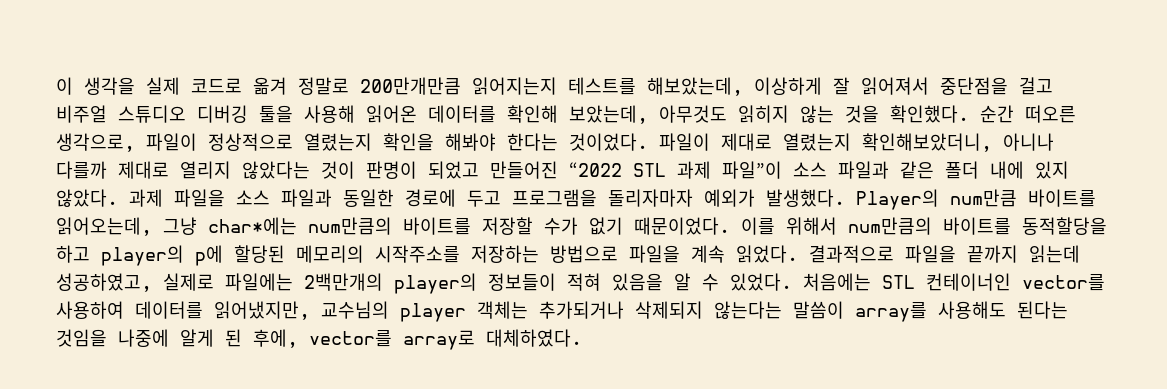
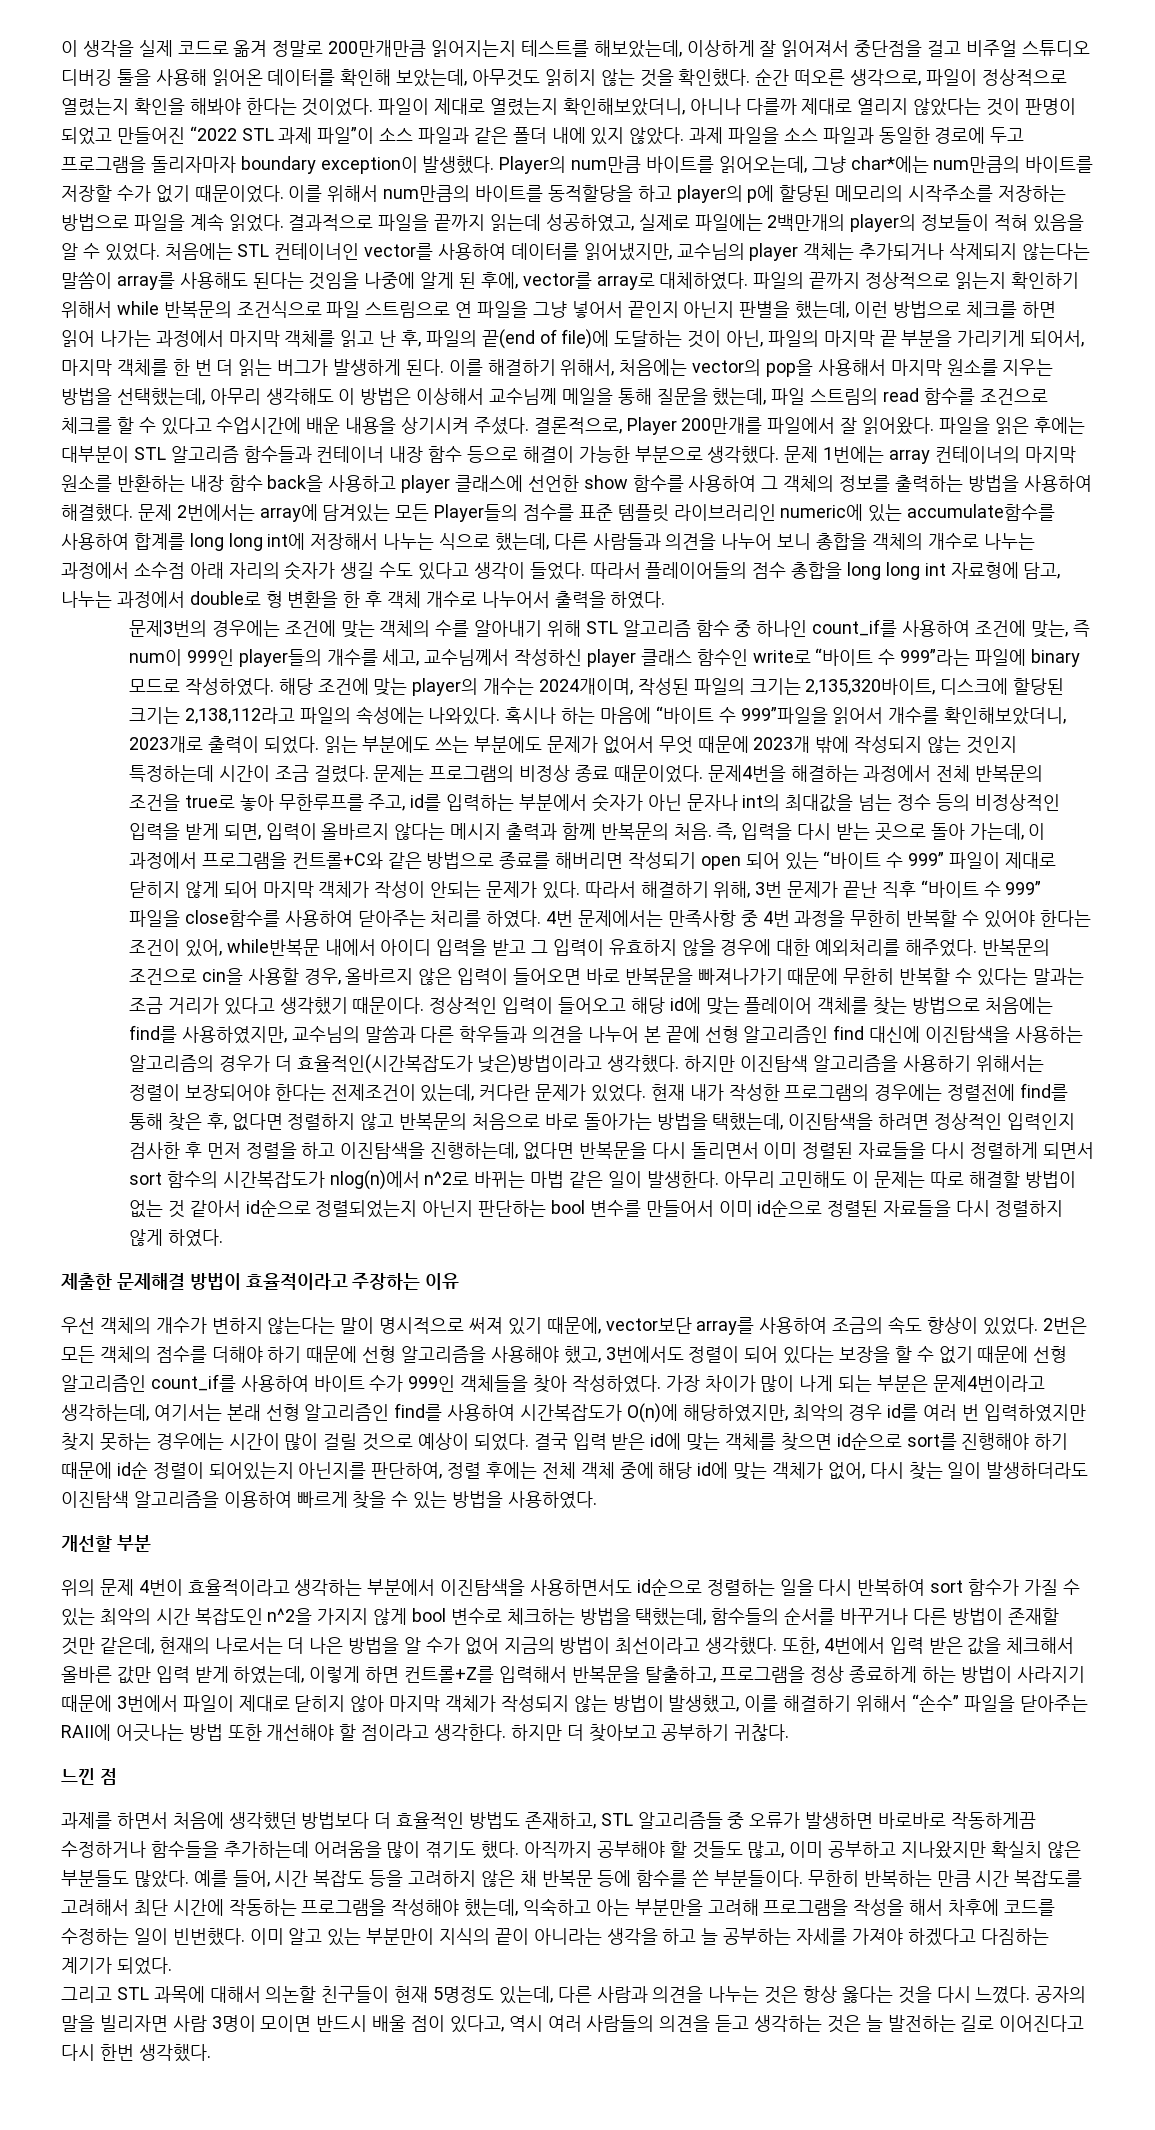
[704,189,755,207] 예외가 -> [240,156,418,174] boundary exception이
(582, 338) none -> [753,272,1079,289] [61,301,1056,319] [61,329,1085,349] [61,359,1054,377] [61,388,1048,406] [61,417,1085,435] [61,446,1076,464] [61,475,1092,493] [61,504,1056,522] [61,533,1035,551] [61,561,1061,580] [61,591,666,609] [128,619,1090,638] [128,648,1080,667] [128,678,1065,696] [128,706,1067,725] [128,736,1017,754] [128,765,1044,783] [128,793,1060,812] [128,823,1046,841] [128,851,1056,870] [128,880,1042,899] [128,910,1091,928] [128,939,1050,957] [128,968,1084,986] [128,997,1053,1015] [128,1025,1083,1044] [128,1054,1044,1074] [128,1083,1068,1102] [128,1113,1075,1131] [128,1142,1094,1160] [128,1170,1076,1190] [128,1199,1063,1218] [128,1229,223,1247] [61,1273,460,1290] [61,1316,1087,1335] [61,1346,1068,1364] [61,1374,1045,1393] [61,1403,1086,1423] [61,1432,1069,1451] [61,1461,1089,1480] [61,1491,597,1509] [61,1535,151,1552] [61,1578,1080,1596] [61,1607,1059,1626] [61,1637,1075,1655] [61,1666,1085,1684] [61,1694,1088,1713] [61,1724,790,1742] [61,1768,117,1785] [61,1812,1036,1830] [61,1841,1081,1859] [61,1870,1083,1888] [61,1898,1055,1917] [61,1928,1049,1946] [61,1957,172,1975] [61,1986,1087,2004] [61,2015,1085,2033] [61,2044,211,2062] 파일의 끝까지 정상적으로 읽는지 확인하기 위해서 while 반복문의 조건식으로 파일 스트림으로 연 파일을 그냥 넣어서 끝인지 아닌지 판별을 했는데, 이런 방법으로 체크를 하면 읽어 나가는 과정에서 마지막 객체를 읽고 난 후, 파일의 끝(end of file)에 도달하는 것이 아닌, 파일의 마지막 끝 부분을 가리키게 되어서, 마지막 객체를 한 번 더 읽는 버그가 발생하게 된다. 이를 해결하기 위해서, 처음에는 vector의 pop을 사용해서 마지막 원소를 지우는 방법을 선택했는데, 아무리 생각해도 이 방법은 이상해서 교수님께 메일을 통해 질문을 했는데, 파일 스트림의 read 함수를 조건으로 체크를 할 수 있다고 수업시간에 배운 내용을 상기시켜 주셨다. 결론적으로, Player 200만개를 파일에서 잘 읽어왔다. 파일을 읽은 후에는 대부분이 STL 알고리즘 함수들과 컨테이너 내장 함수 등으로 해결이 가능한 부분으로 생각했다. 문제 1번에는 array 컨테이너의 마지막 원소를 반환하는 내장 함수 back을 사용하고 player 클래스에 선언한 show 함수를 사용하여 그 객체의 정보를 출력하는 방법을 사용하여 해결했다. 문제 2번에서는 array에 담겨있는 모든 Player들의 점수를 표준 템플릿 라이브러리인 numeric에 있는 accumulate함수를 사용하여 합계를 long long int에 저장해서 나누는 식으로 했는데, 다른 사람들과 의견을 나누어 보니 총합을 객체의 개수로 나누는 과정에서 소수점 아래 자리의 숫자가 생길 수도 있다고 생각이 들었다. 따라서 플레이어들의 점수 총합을 long long int 자료형에 담고, 나누는 과정에서 double로 형 변환을 한 후 객체 개수로 나누어서 출력을 하였다. // 문제3번의 경우에는 조건에 맞는 객체의 수를 알아내기 위해 STL 알고리즘 함수 중 하나인 count_if를 사용하여 조건에 맞는, 즉 num이 999인 player들의 개수를 세고, 교수님께서 작성하신 player 클래스 함수인 write로 “바이트 수 999”라는 파일에 binary 모드로 작성하였다. 해당 조건에 맞는 player의 개수는 2024개이며, 작성된 파일의 크기는 2,135,320바이트, 디스크에 할당된 크기는 2,138,112라고 파일의 속성에는 나와있다. 혹시나 하는 마음에 “바이트 수 999”파일을 읽어서 개수를 확인해보았더니, 2023개로 출력이 되었다. 읽는 부분에도 쓰는 부분에도 문제가 없어서 무엇 때문에 2023개 밖에 작성되지 않는 것인지 특정하는데 시간이 조금 걸렸다. 문제는 프로그램의 비정상 종료 때문이었다. 문제4번을 해결하는 과정에서 전체 반복문의 조건을 true로 놓아 무한루프를 주고, id를 입력하는 부분에서 숫자가 아닌 문자나 int의 최대값을 넘는 정수 등의 비정상적인 입력을 받게 되면, 입력이 올바르지 않다는 메시지 출력과 함께 반복문의 처음. 즉, 입력을 다시 받는 곳으로 돌아 가는데, 이 과정에서 프로그램을 컨트롤+C와 같은 방법으로 종료를 해버리면 작성되기 open 되어 있는 “바이트 수 999” 파일이 제대로 닫히지 않게 되어 마지막 객체가 작성이 안되는 문제가 있다. 따라서 해결하기 위해, 3번 문제가 끝난 직후 “바이트 수 999” 파일을 close함수를 사용하여 닫아주는 처리를 하였다. 4번 문제에서는 만족사항 중 4번 과정을 무한히 반복할 수 있어야 한다는 조건이 있어, while반복문 내에서 아이디 입력을 받고 그 입력이 유효하지 않을 경우에 대한 예외처리를 해주었다. 반복문의 조건으로 cin을 사용할 경우, 올바르지 않은 입력이 들어오면 바로 반복문을 빠져나가기 때문에 무한히 반복할 수 있다는 말과는 조금 거리가 있다고 생각했기 때문이다. 정상적인 입력이 들어오고 해당 id에 맞는 플레이어 객체를 찾는 방법으로 처음에는 find를 사용하였지만, 교수님의 말씀과 다른 학우들과 의견을 나누어 본 끝에 선형 알고리즘인 find 대신에 이진탐색을 사용하는 알고리즘의 경우가 더 효율적인(시간복잡도가 낮은)방법이라고 생각했다. 하지만 이진탐색 알고리즘을 사용하기 위해서는 정렬이 보장되어야 한다는 전제조건이 있는데, 커다란 문제가 있었다. 현재 내가 작성한 프로그램의 경우에는 정렬전에 find를 통해 찾은 후, 없다면 정렬하지 않고 반복문의 처음으로 바로 돌아가는 방법을 택했는데, 이진탐색을 하려면 정상적인 입력인지 검사한 후 먼저 정렬을 하고 이진탐색을 진행하는데, 없다면 반복문을 다시 돌리면서 이미 정렬된 자료들을 다시 정렬하게 되면서 sort 함수의 시간복잡도가 nlog(n)에서 n^2로 바뀌는 마법 같은 일이 발생한다. 아무리 고민해도 이 문제는 따로 해결할 방법이 없는 것 같아서 id순으로 정렬되었는지 아닌지 판단하는 bool 변수를 만들어서 이미 id순으로 정렬된 자료들을 다시 정렬하지 않게 하였다. // 제출한 문제해결 방법이 효율적이라고 주장하는 이유 // 우선 객체의 개수가 변하지 않는다는 말이 명시적으로 써져 있기 때문에, vector보단 array를 사용하여 조금의 속도 향상이 있었다. 2번은 모든 객체의 점수를 더해야 하기 때문에 선형 알고리즘을 사용해야 했고, 3번에서도 정렬이 되어 있다는 보장을 할 수 없기 때문에 선형 알고리즘인 count_if를 사용하여 바이트 수가 999인 객체들을 찾아 작성하였다. 가장 차이가 많이 나게 되는 부분은 문제4번이라고 생각하는데, 여기서는 본래 선형 알고리즘인 find를 사용하여 시간복잡도가 O(n)에 해당하였지만, 최악의 경우 id를 여러 번 입력하였지만 찾지 못하는 경우에는 시간이 많이 걸릴 것으로 예상이 되었다. 결국 입력 받은 id에 맞는 객체를 찾으면 id순으로 sort를 진행해야 하기 때문에 id순 정렬이 되어있는지 아닌지를 판단하여, 정렬 후에는 전체 객체 중에 해당 id에 맞는 객체가 없어, 다시 찾는 일이 발생하더라도 이진탐색 알고리즘을 이용하여 빠르게 찾을 수 있는 방법을 사용하였다. // 개선할 부분 // 위의 문제 4번이 효율적이라고 생각하는 부분에서 이진탐색을 사용하면서도 id순으로 정렬하는 일을 다시 반복하여 sort 함수가 가질 수 있는 최악의 시간 복잡도인 n^2을 가지지 않게 bool 변수로 체크하는 방법을 택했는데, 함수들의 순서를 바꾸거나 다른 방법이 존재할 것만 같은데, 현재의 나로서는 더 나은 방법을 알 수가 없어 지금의 방법이 최선이라고 생각했다. 또한, 4번에서 입력 받은 값을 체크해서 올바른 값만 입력 받게 하였는데, 이렇게 하면 컨트롤+Z를 입력해서 반복문을 탈출하고, 프로그램을 정상 종료하게 하는 방법이 사라지기 때문에 3번에서 파일이 제대로 닫히지 않아 마지막 객체가 작성되지 않는 방법이 발생했고, 이를 해결하기 위해서 “손수” 파일을 닫아주는 RAII에 어긋나는 방법 또한 개선해야 할 점이라고 생각한다. 하지만 더 찾아보고 공부하기 귀찮다. // 느낀 점 // 과제를 하면서 처음에 생각했던 방법보다 더 효율적인 방법도 존재하고, STL 알고리즘들 중 오류가 발생하면 바로바로 작동하게끔 수정하거나 함수들을 추가하는데 어려움을 많이 겪기도 했다. 아직까지 공부해야 할 것들도 많고, 이미 공부하고 지나왔지만 확실치 않은 부분들도 많았다. 예를 들어, 시간 복잡도 등을 고려하지 않은 채 반복문 등에 함수를 쓴 부분들이다. 무한히 반복하는 만큼 시간 복잡도를 고려해서 최단 시간에 작동하는 프로그램을 작성해야 했는데, 익숙하고 아는 부분만을 고려해 프로그램을 작성을 해서 차후에 코드를 수정하는 일이 빈번했다. 이미 알고 있는 부분만이 지식의 끝이 아니라는 생각을 하고 늘 공부하는 자세를 가져야 하겠다고 다짐하는 계기가 되었다. // 그리고 STL 과목에 대해서 의논할 친구들이 현재 5명정도 있는데, 다른 사람과 의견을 나누는 것은 항상 옳다는 것을 다시 느꼈다. 공자의 말을 빌리자면 사람 3명이 모이면 반드시 배울 점이 있다고, 역시 여러 사람들의 의견을 듣고 생각하는 것은 늘 발전하는 길로 이어진다고 다시 한번 생각했다.

